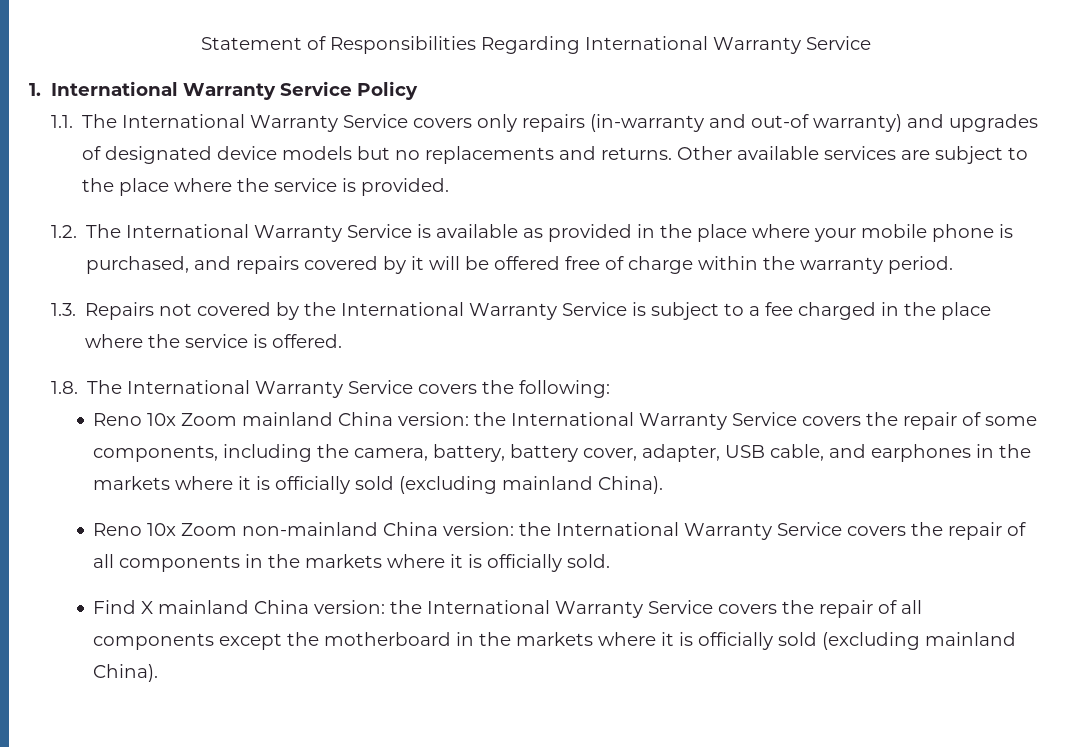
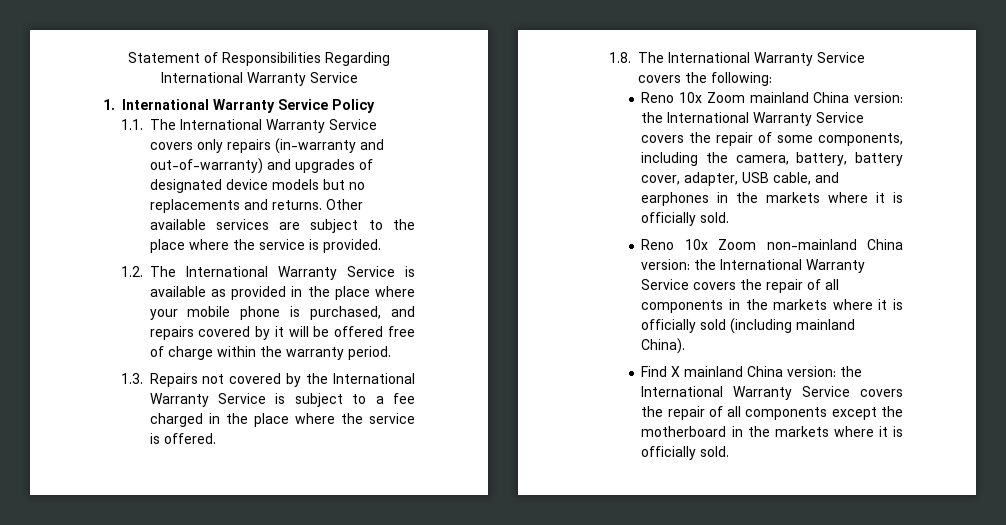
[751,114,903,132] out-of warranty) -> [149,158,263,174] out-of-warranty)
[355,476,664,494] sold (excluding mainland China). -> [700,212,730,223] sold.
[567,554,611,568] sold. -> [700,318,856,334] [641,338,686,354] sold (including mainland China).
[778,632,1017,650] [93,664,159,682] sold (excluding mainland China). -> [700,446,730,457] sold.

